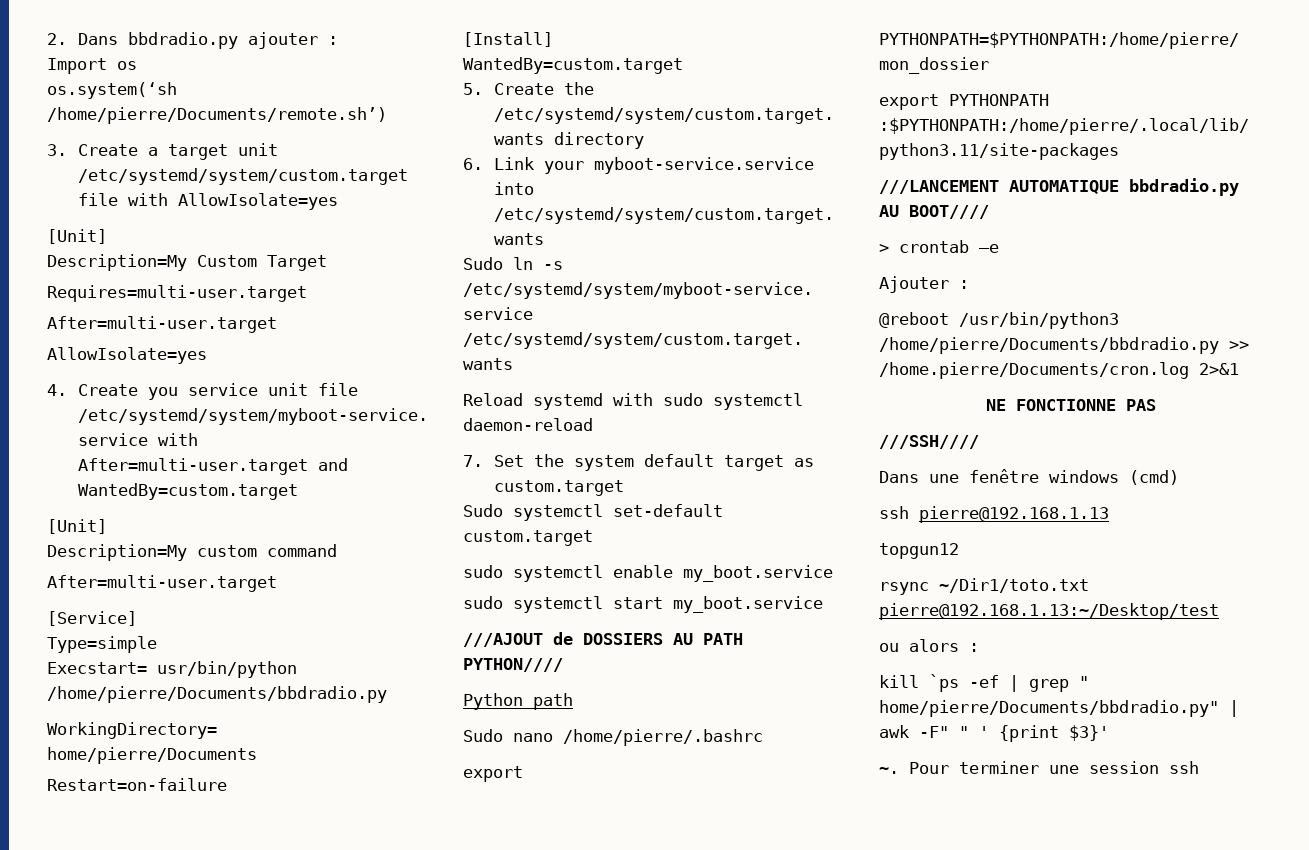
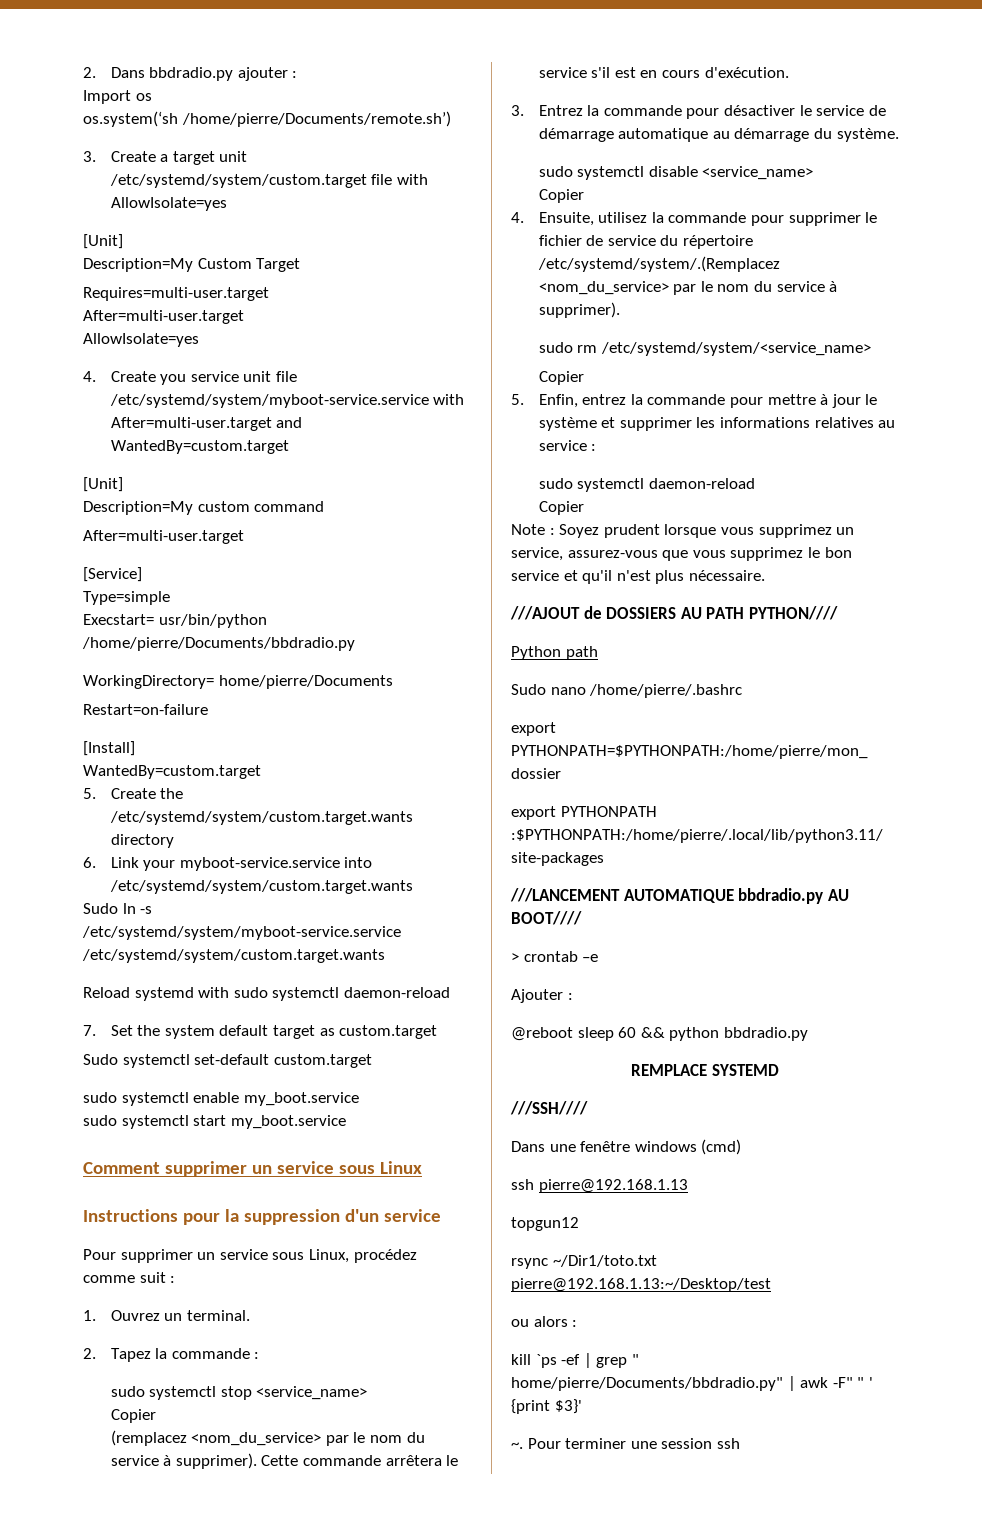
(823, 604) none -> [83,1161,422,1177] [83,1209,441,1225] [83,1249,417,1263] [83,1272,176,1283] [83,1310,250,1321] [83,1348,260,1362] [110,1386,368,1400] [110,1409,156,1423] [110,1430,425,1446] [110,1453,459,1469] [538,67,789,78] [511,105,886,119] [538,128,899,142] [538,166,814,180] [538,189,584,203] [511,212,878,226] [538,235,753,249] [537,256,780,272] [538,281,838,295] [538,302,620,318] [538,342,871,356] [538,371,584,385] [511,394,878,408] [538,417,896,431] [538,440,597,451] [538,478,755,492] [538,501,584,515] [511,524,855,538] [511,547,852,561] [511,570,765,584] // Comment supprimer un service sous Linux // Instructions pour la suppression d'un service // Pour supprimer un service sous Linux, procédez comme suit : // 1. Ouvrez un terminal. // 2. Tapez la commande : // sudo systemctl stop <service_name> // Copier // (remplacez <nom_du_service> par le nom du service à supprimer). Cette commande arrêtera le service s'il est en cours d'exécution. // 3. Entrez la commande pour désactiver le service de démarrage automatique au démarrage du système. // sudo systemctl disable <service_name> // Copier // 4. Ensuite, utilisez la commande pour supprimer le fichier de service du répertoire /etc/systemd/system/.(Remplacez <nom_du_service> par le nom du service à supprimer). // sudo rm /etc/systemd/system/<service_name> // Copier // 5. Enfin, entrez la commande pour mettre à jour le système et supprimer les informations relatives au service : // sudo systemctl daemon-reload // Copier // Note : Soyez prudent lorsque vous supprimez un service, assurez-vous que vous supprimez le bon service et qu'il n'est plus nécessaire.
[959,312,1119,329] [879,337,1249,354] [879,362,1239,379] [985,399,1156,411] /usr/bin/python3 /home/pierre/Documents/bbdradio.py >> /home.pierre/Documents/cron.log 2>&1 // NE FONCTIONNE PAS -> [577,1027,808,1041] [631,1064,779,1076] sleep 60 && python bbdradio.py // REMPLACE SYSTEMD

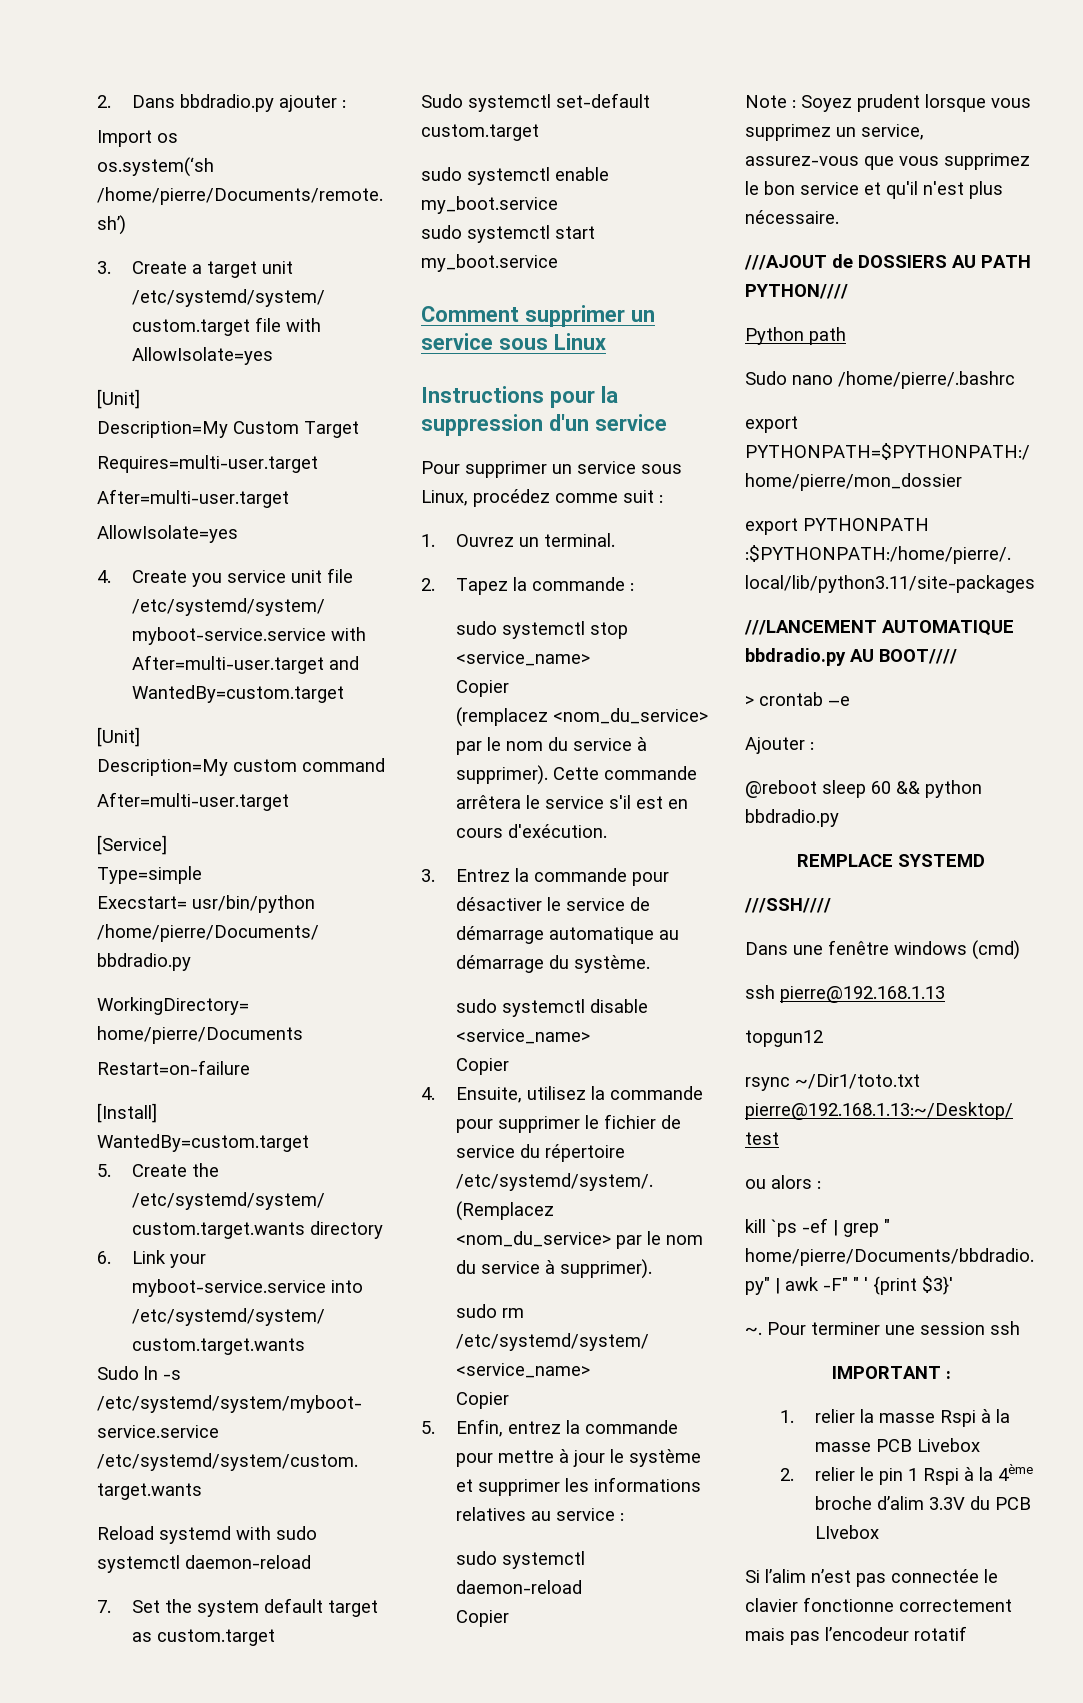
(740, 1443) none -> [831,1366,951,1379] [779,1409,1010,1427] [814,1438,980,1452] [779,1463,1033,1485] [814,1496,1031,1510] [814,1525,879,1539] [745,1569,998,1587] [745,1597,1012,1612] [745,1626,967,1645] // IMPORTANT : // 1. relier la masse Rspi à la masse PCB Livebox // 2. relier le pin 1 Rspi à la 4ème broche d’alim 3.3V du PCB LIvebox // Si l’alim n’est pas connectée le clavier fonctionne correctement mais pas l’encodeur rotatif

